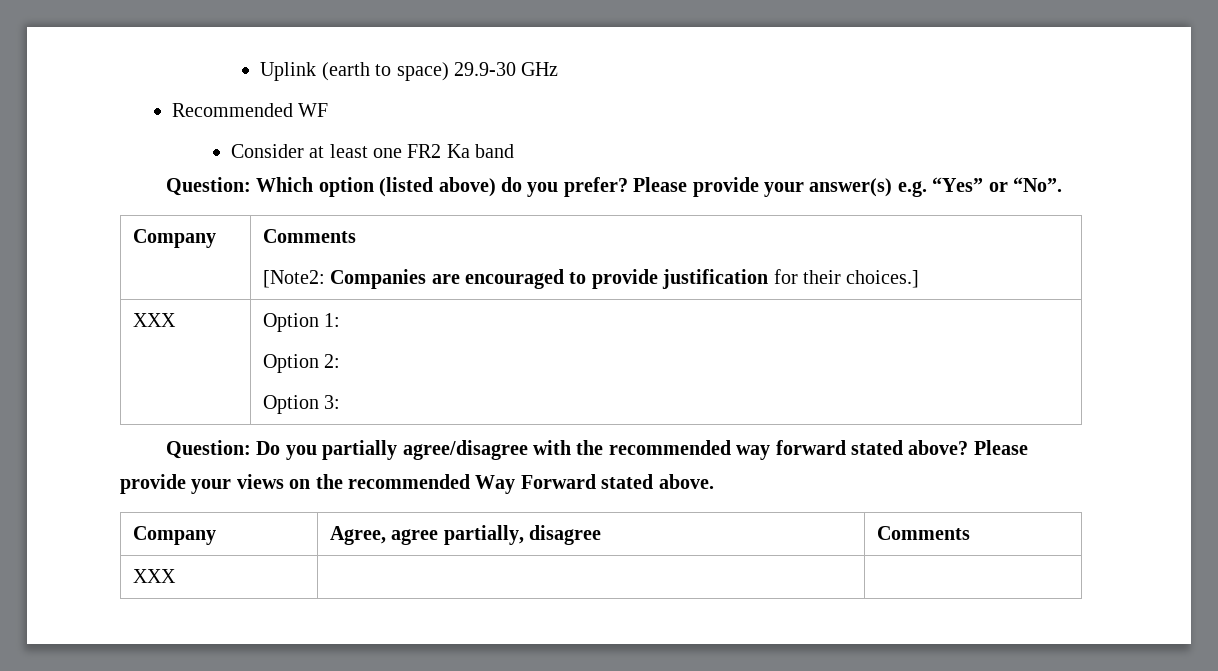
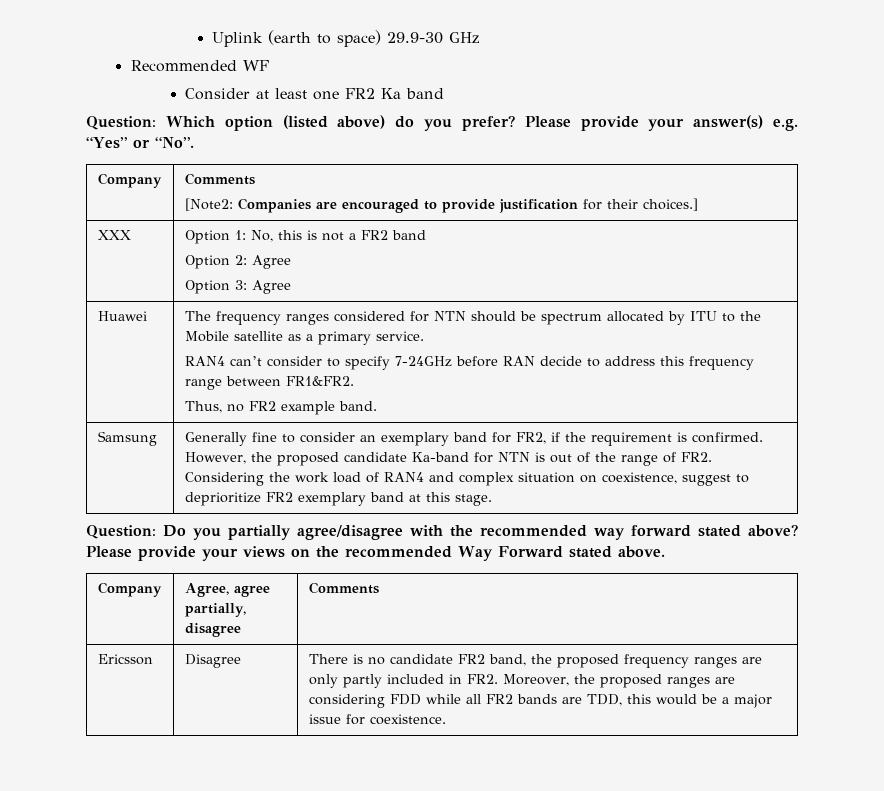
(341, 320) none -> [250,230,426,242] No, this is not a FR2 band
(341, 361) none -> [251,255,291,269] Agree
(341, 402) none -> [251,280,291,294] [97,311,147,321] [184,311,761,325] [184,331,424,345] [184,356,754,370] [184,376,354,390] [184,401,377,415] [97,431,157,446] [184,432,763,446] [184,452,712,466] [184,472,749,486] [184,492,492,506] Agree // Huawei | The frequency ranges considered for NTN should be spectrum allocated by ITU to the Mobile satellite as a primary service. // RAN4 can’t consider to specify 7-24GHz before RAN decide to address this frequency range between FR1&FR2. // Thus, no FR2 example band. // Samsung | Generally fine to consider an exemplary band for FR2, if the requirement is confirmed. However, the proposed candidate Ka-band for NTN is out of the range of FR2. Considering the work load of RAN4 and complex situation on coexistence, suggest to deprioritize FR2 exemplary band at this stage.
[132,569,176,583] XXX | | -> [97,654,153,665] [184,654,241,668] [308,654,762,668] [308,674,735,688] [308,694,772,708] [308,714,446,725] Ericsson | Disagree | There is no candidate FR2 band, the proposed frequency ranges are only partly included in FR2. Moreover, the proposed ranges are considering FDD while all FR2 bands are TDD, this would be a major issue for coexistence.

